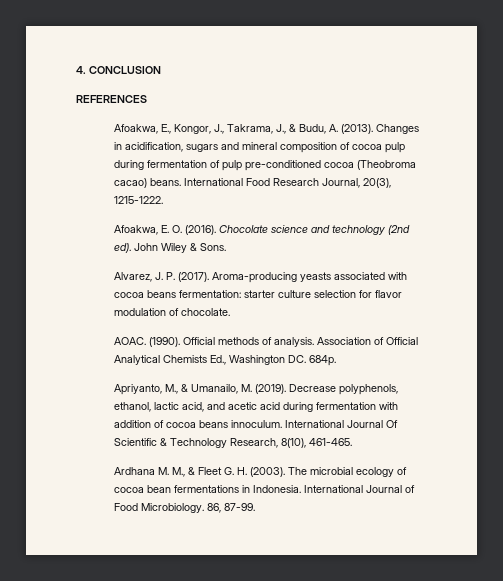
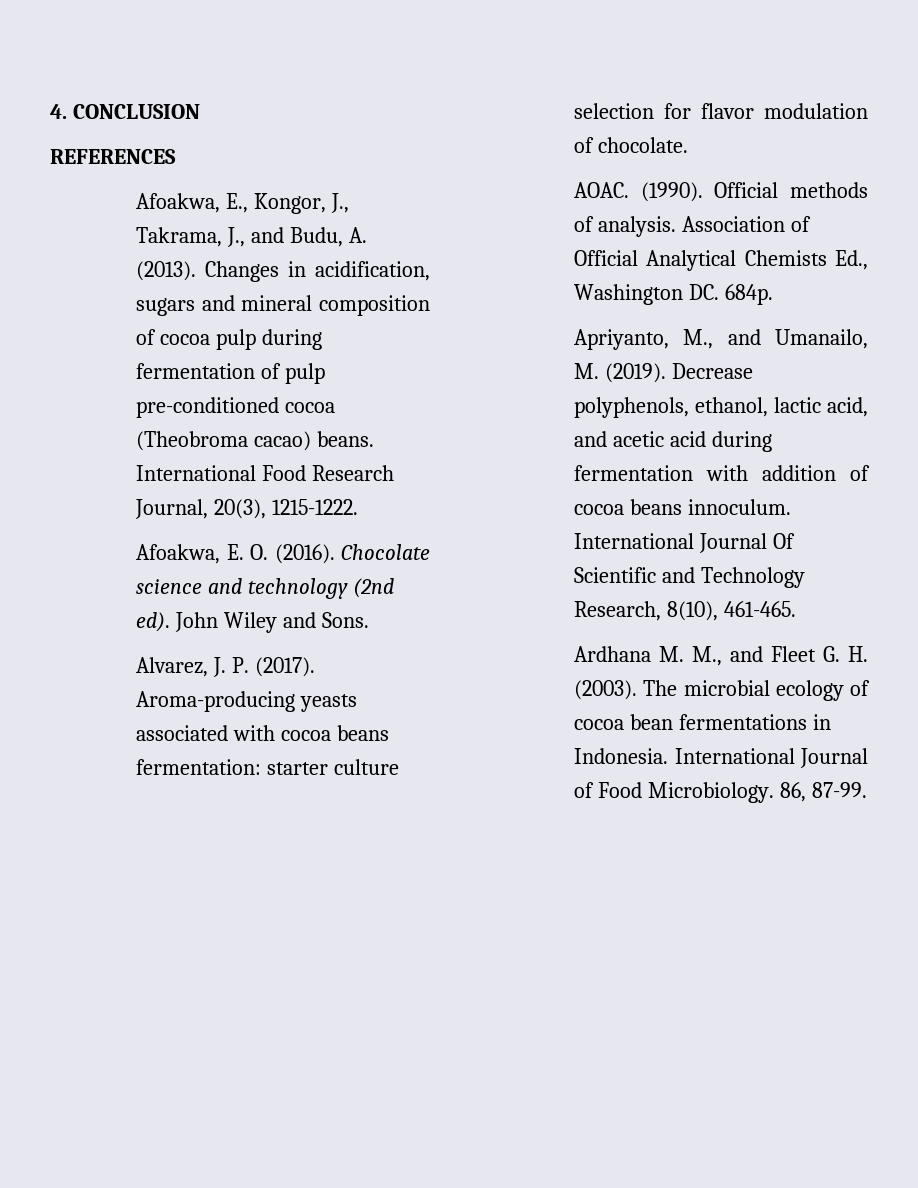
[289,124,297,132] & -> [251,227,285,243] and
[190,243,198,251] & -> [282,612,316,628] and
[181,384,189,392] & -> [727,329,761,345] and
[160,438,168,446] & -> [662,567,696,583] and
[188,467,196,475] & -> [730,646,764,662] and

